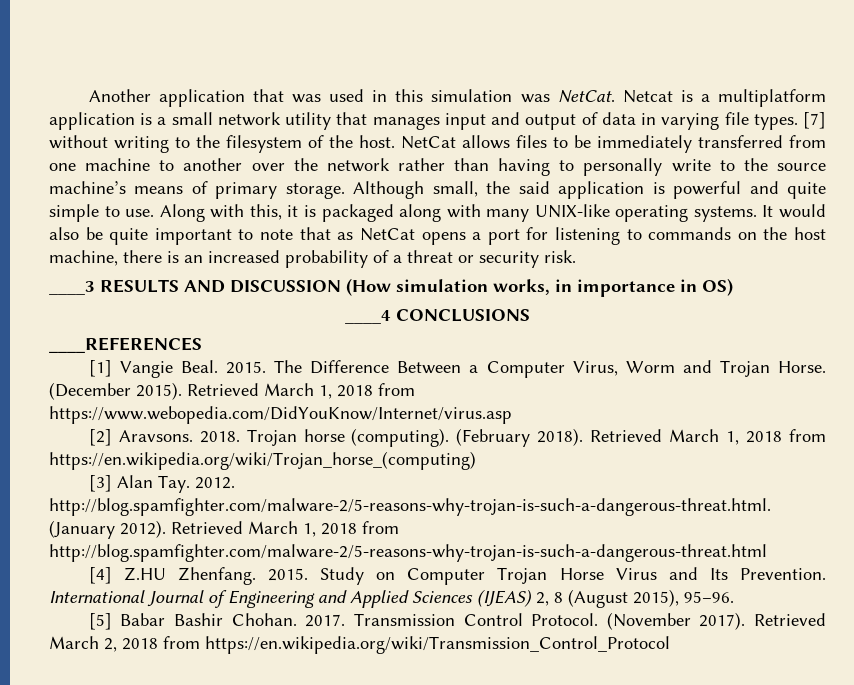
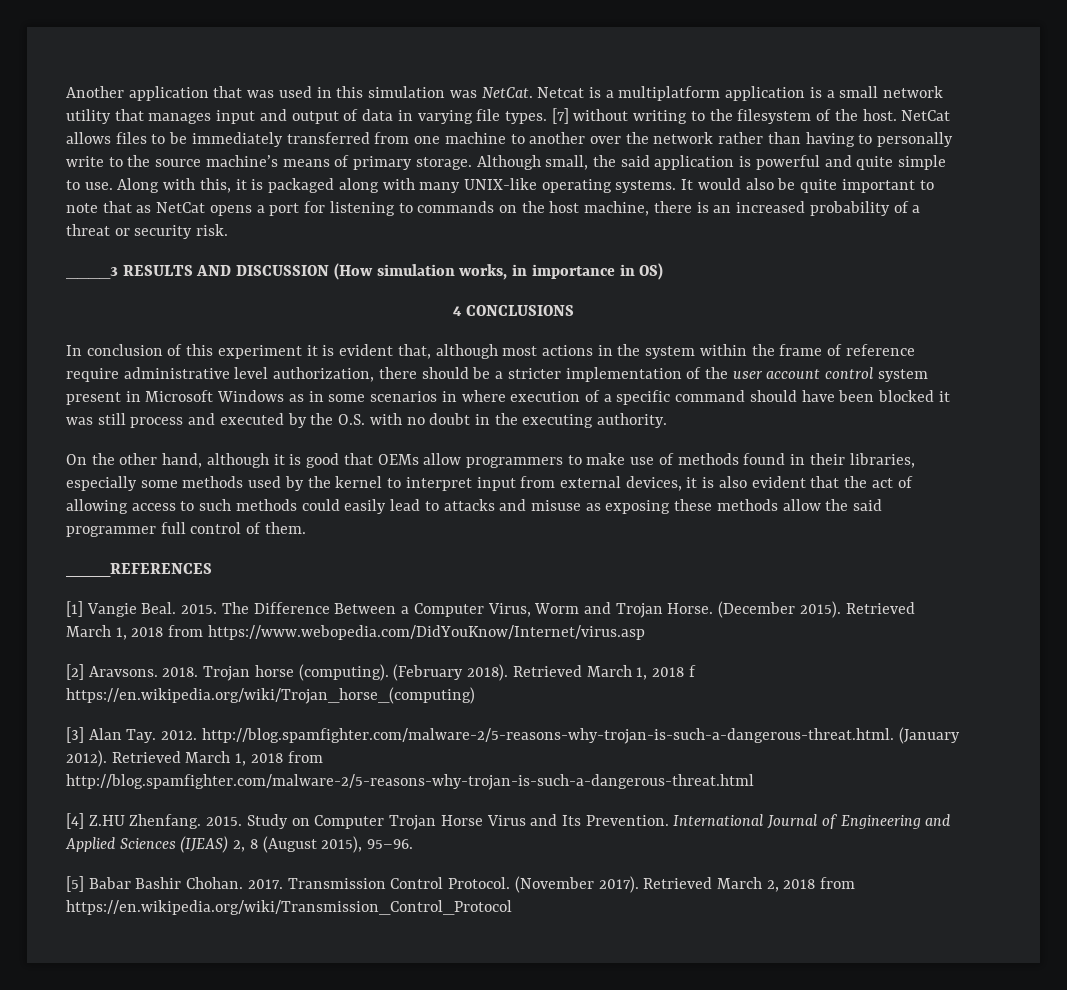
[345,310,391,324] ____4 -> [453,306,463,316] 4
(530, 315) none -> [66,344,915,359] [66,367,928,382] [66,390,950,405] [66,413,668,428] [66,453,915,468] [66,476,913,491] [66,499,883,514] [66,522,306,537] // In conclusion of this experiment it is evident that, although most actions in the system within the frame of reference require administrative level authorization, there should be a stricter implementation of the user account control system present in Microsoft Windows as in some scenarios in where execution of a specific command should have been blocked it was still process and executed by the O.S. with no doubt in the executing authority. // On the other hand, although it is good that OEMs allow programmers to make use of methods found in their libraries, especially some methods used by the kernel to interpret input from external devices, it is also evident that the act of allowing access to such methods could easily lead to attacks and misuse as exposing these methods allow the said programmer full control of them.
[789,429,827,442] from -> [688,665,696,677] f

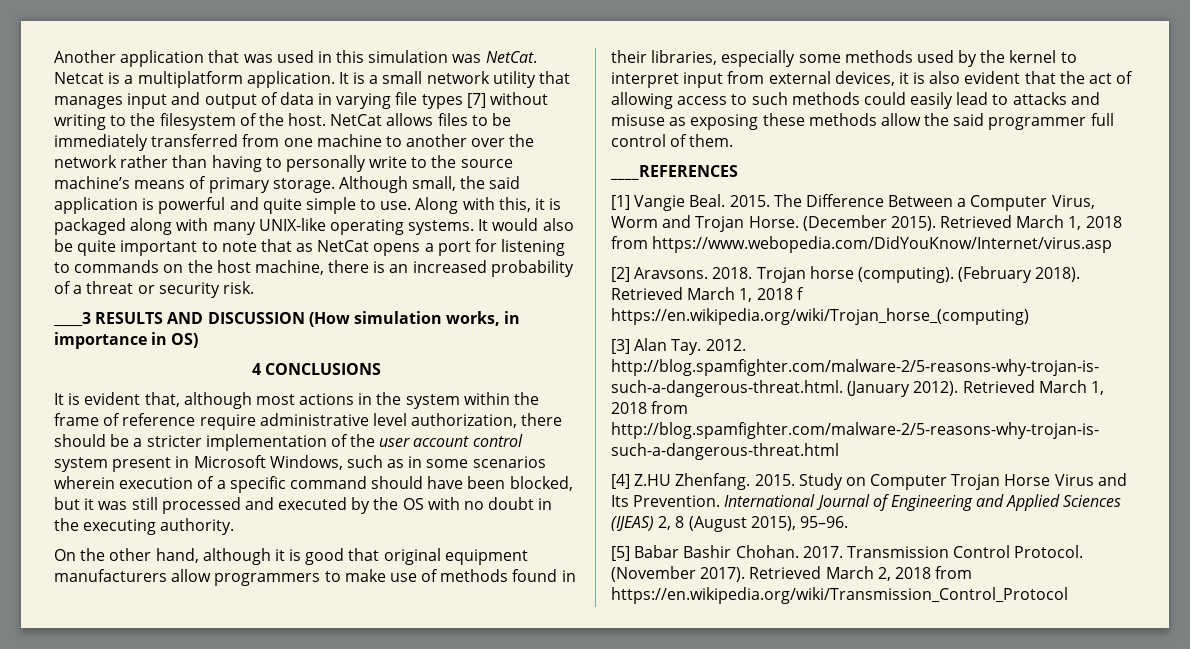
[725,86,806,101] application -> [246,71,349,88] application. It
[504,111,547,124] types. -> [421,94,463,109] types
[66,344,318,359] In conclusion of this experiment it -> [54,393,64,405] It
[217,390,285,402] Windows -> [269,455,383,470] Windows, such
[441,390,506,402] in where -> [54,476,115,489] wherein
[878,390,935,402] blocked -> [509,476,573,491] [54,497,80,510] blocked, but
[130,417,184,428] process -> [161,497,241,514] processed
[338,414,366,425] O.S. -> [402,498,424,510] OS
[377,454,419,465] OEMs -> [383,548,528,565] [54,569,167,582] original equipment manufacturers

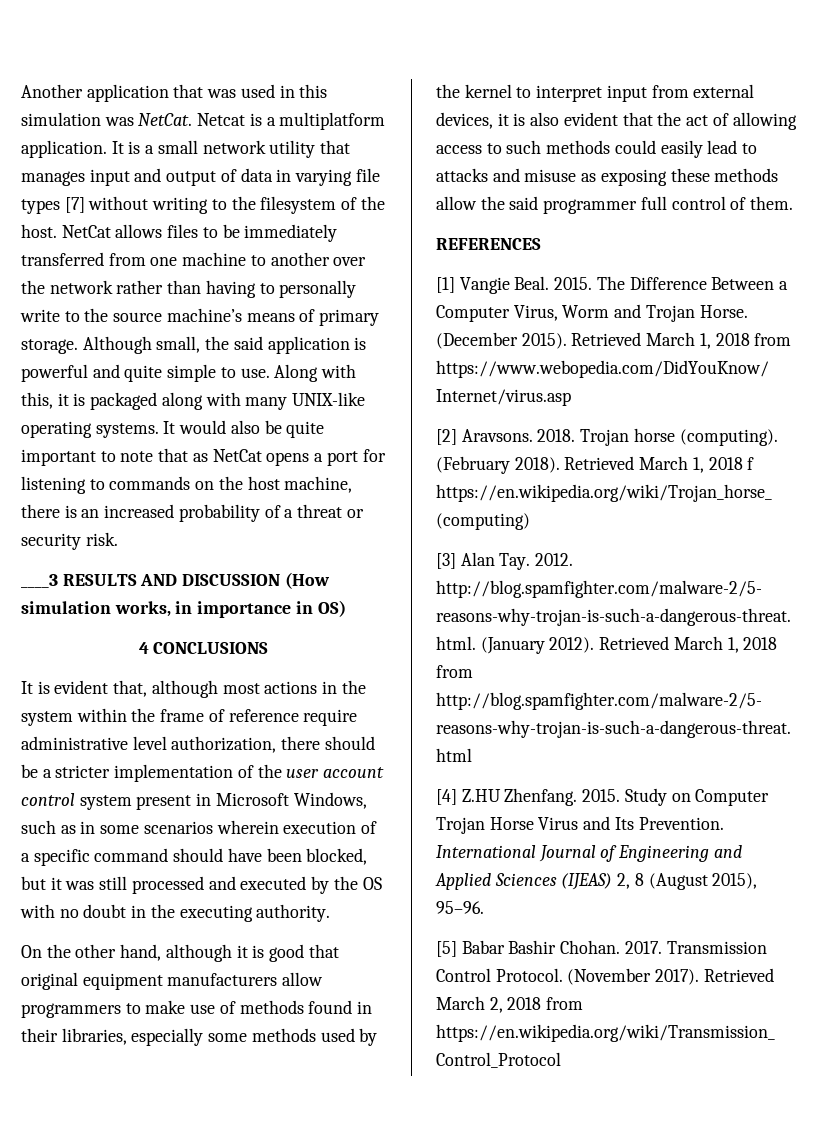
[610,165,738,180] ____REFERENCES -> [436,238,541,250] REFERENCES

